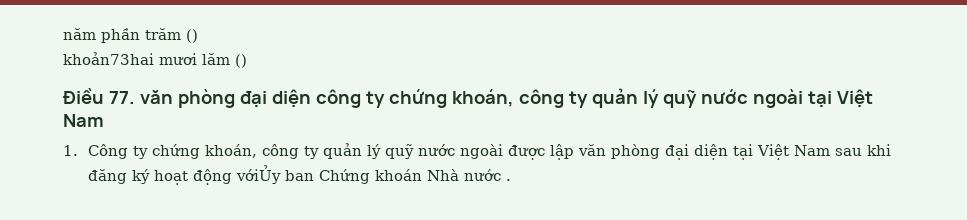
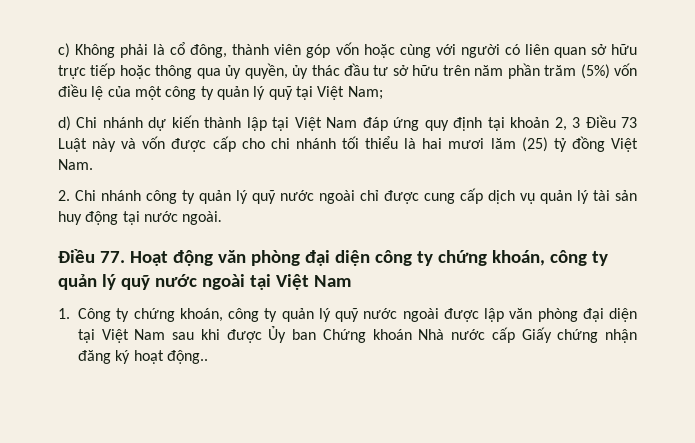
[63,28,198,43] [63,52,247,68] năm phần trăm () // khoản73hai mươi lăm () -> [58,42,637,58] [58,63,638,79] [58,84,383,100] [58,115,637,131] [58,136,638,152] [58,159,93,170] [58,188,637,204] [58,211,223,225] c) Không phải là cổ đông, thành viên góp vốn hoặc cùng với người có liên quan sở hữu trực tiếp hoặc thông qua ủy quyền, ủy thác đầu tư sở hữu trên năm phần trăm (5%) vốn điều lệ của một công ty quản lý quỹ tại Việt Nam; // d) Chi nhánh dự kiến thành lập tại Việt Nam đáp ứng quy định tại khoản 2, 3 Điều 73 Luật này và vốn được cấp cho chi nhánh tối thiểu là hai mươi lăm (25) tỷ đồng Việt Nam. // 2. Chi nhánh công ty quản lý quỹ nước ngoài chỉ được cung cấp dịch vụ quản lý tài sản huy động tại nước ngoài.
(135, 97) none -> [129,250,213,266] Hoạt động
[87,165,281,185] đăng ký hoạt động vớiỦy -> [226,326,287,343] được Ủy
[505,179,511,181] . -> [491,327,638,343] [78,350,208,364] cấp Giấy chứng nhận đăng ký hoạt động..

